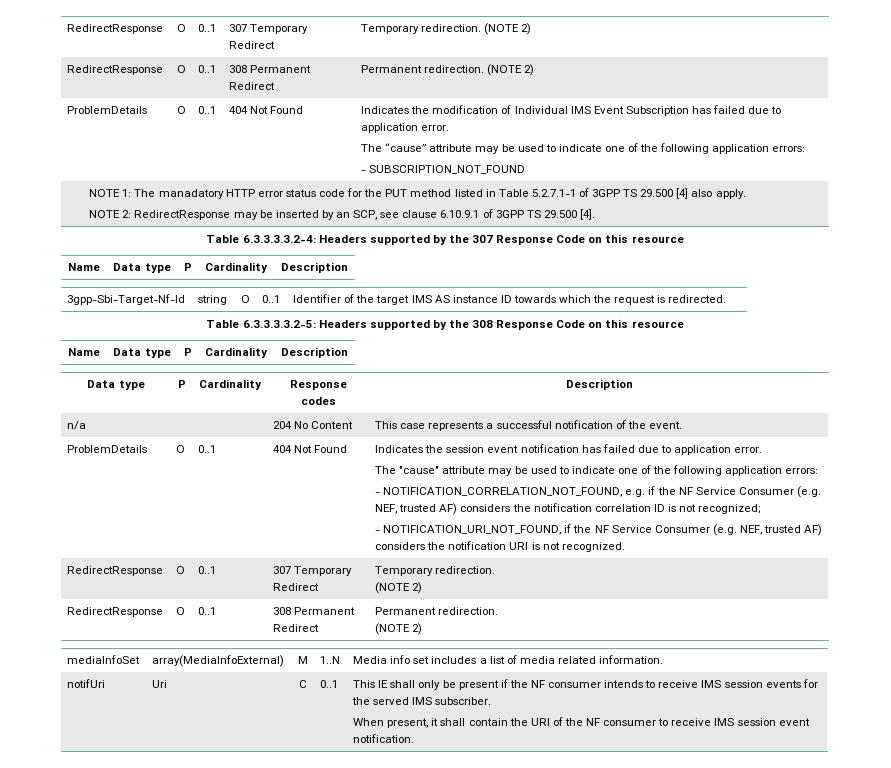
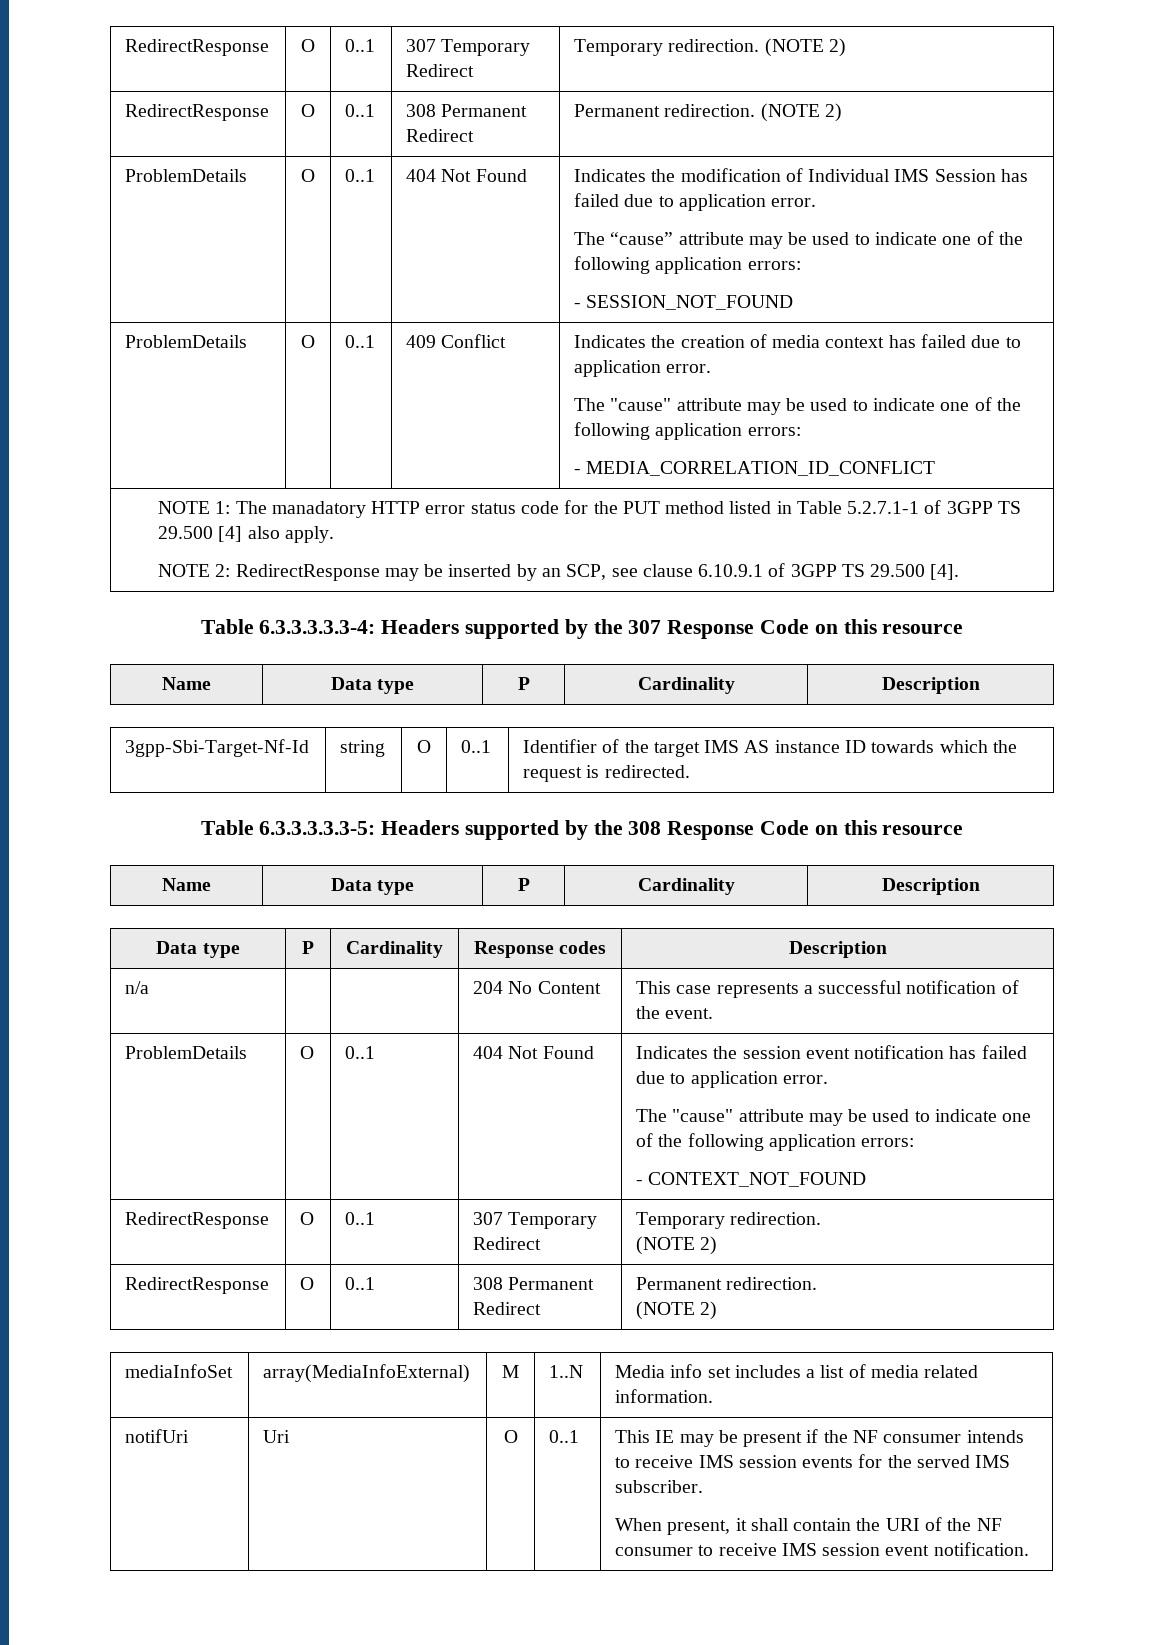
[593,106,689,116] Event Subscription -> [934,169,996,182] Session
[369,165,526,174] SUBSCRIPTION_NOT_FOUND -> [586,295,794,310] [125,335,248,348] [301,335,315,348] [345,335,376,348] [406,334,507,348] [574,334,1021,348] [574,360,712,377] [574,397,1021,415] [574,422,801,440] [574,461,936,476] SESSION_NOT_FOUND // ProblemDetails | O | 0..1 | 409 Conflict | Indicates the creation of media context has failed due to application error. // The "cause" attribute may be used to indicate one of the following application errors: // - MEDIA_CORRELATION_ID_CONFLICT
[242,235,316,243] 6.3.3.3.3.2-4: -> [259,620,376,634] 6.3.3.3.3.3-4:
[242,320,316,328] 6.3.3.3.3.2-5: -> [259,821,376,835] 6.3.3.3.3.3-5:
[383,486,821,498] [375,503,761,515] [375,524,823,536] [375,541,625,552] NOTIFICATION_CORRELATION_NOT_FOUND, e.g. if the NF Service Consumer (e.g. NEF, trusted AF) considers the notification correlation ID is not recognized; // - NOTIFICATION_URI_NOT_FOUND, if the NF Service Consumer (e.g. NEF, trusted AF) considers the notification URI is not recognized. -> [648,1172,867,1187] CONTEXT_NOT_FOUND
[299,680,307,688] C -> [503,1430,518,1443] O
[390,680,441,690] shall only -> [679,1434,714,1447] may

